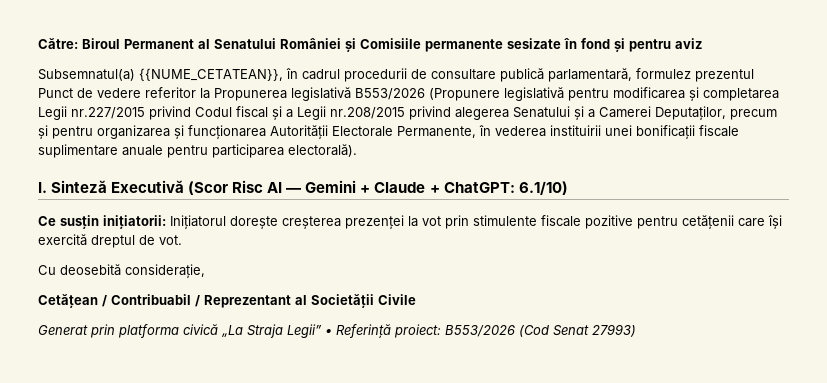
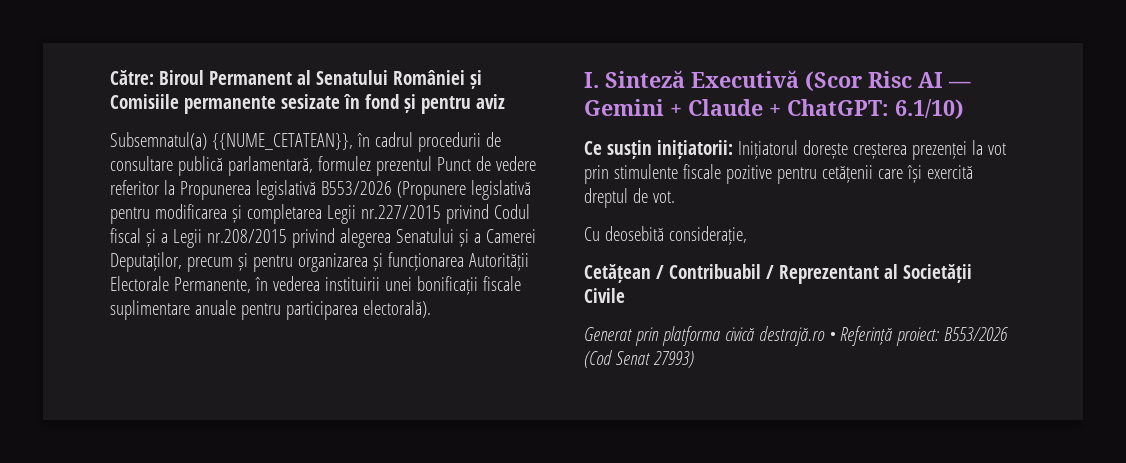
[222,324,322,338] „La Straja Legii” -> [758,326,825,346] destrajă.ro

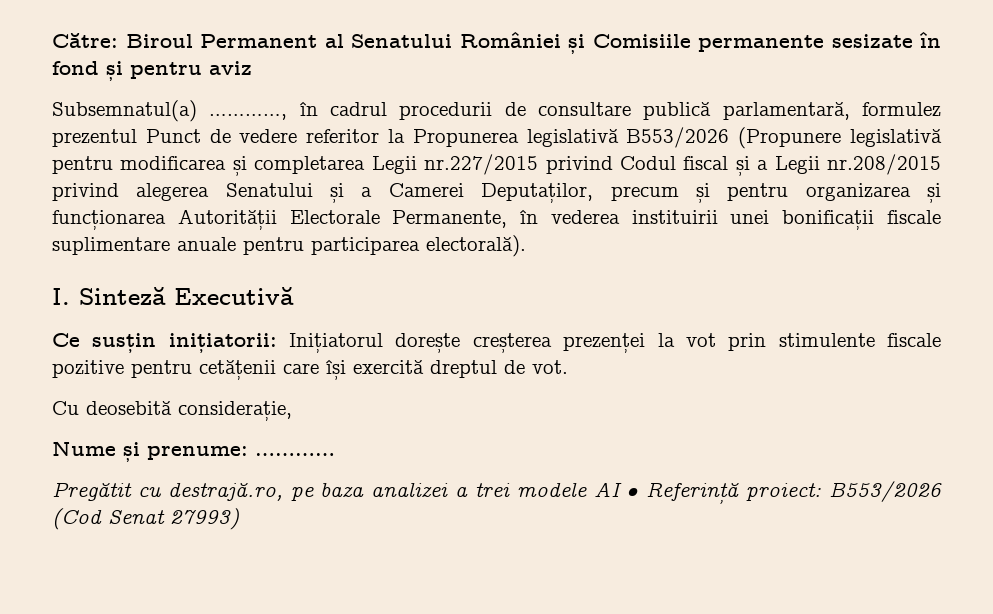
[211,133,353,150] {{NUME_CETATEAN}}, -> [209,114,288,120] …………,
[805,71,971,91] [584,99,964,119] (Scor Risc AI — Gemini + Claude + ChatGPT: 6.1/10) -> (294, 296) none
[584,264,972,284] [584,288,625,303] [584,326,825,346] Cetățean / Contribuabil / Reprezentant al Societății Civile // Generat prin platforma civică destrajă.ro -> [52,441,335,462] [52,482,622,501] Nume și prenume: ………… // Pregătit cu destrajă.ro, pe baza analizei a trei modele AI

